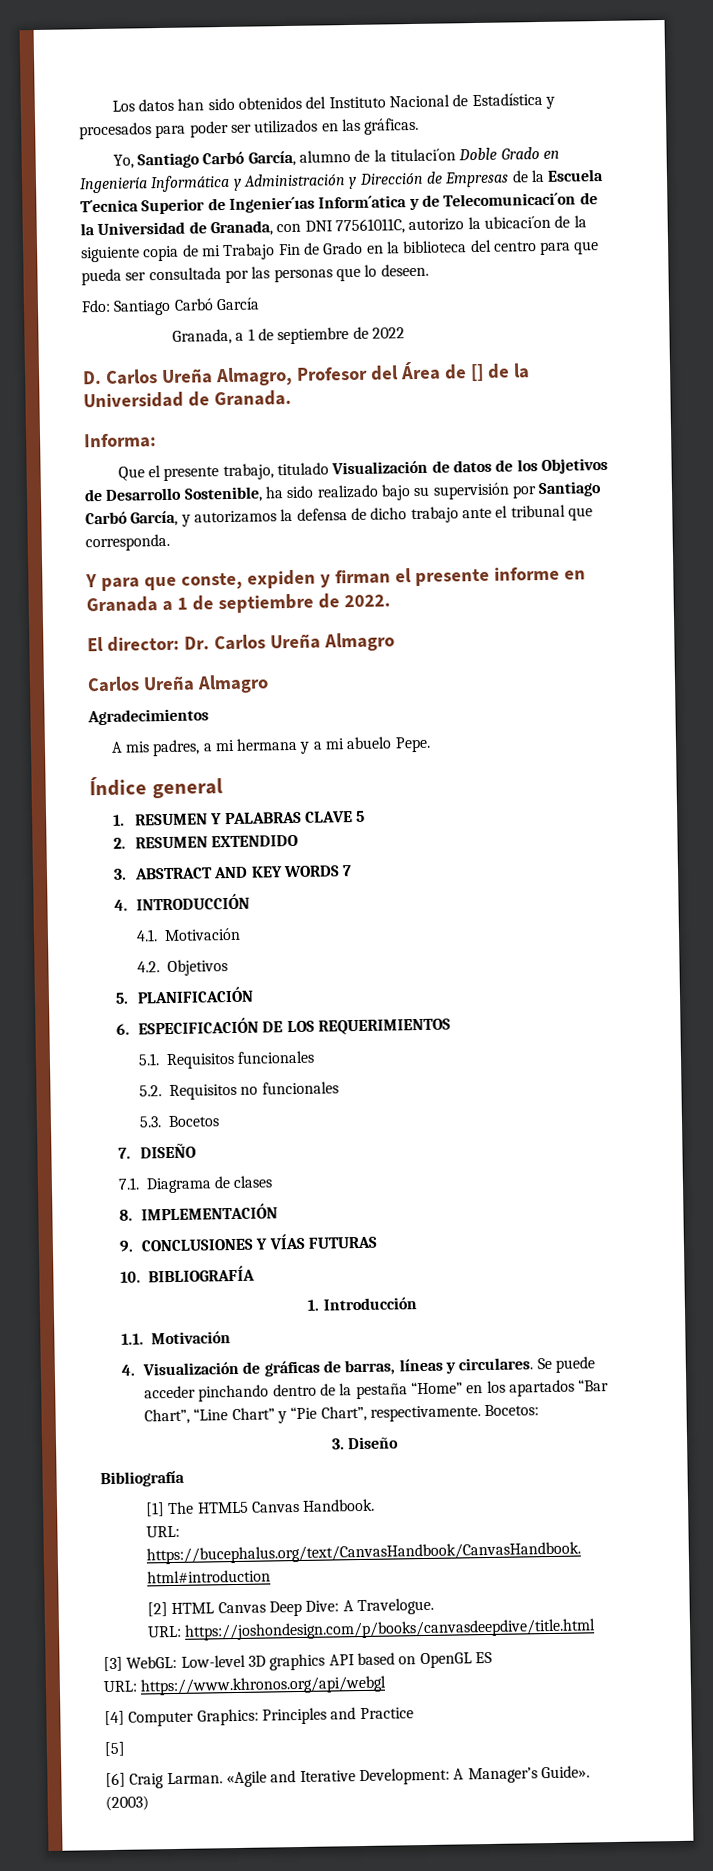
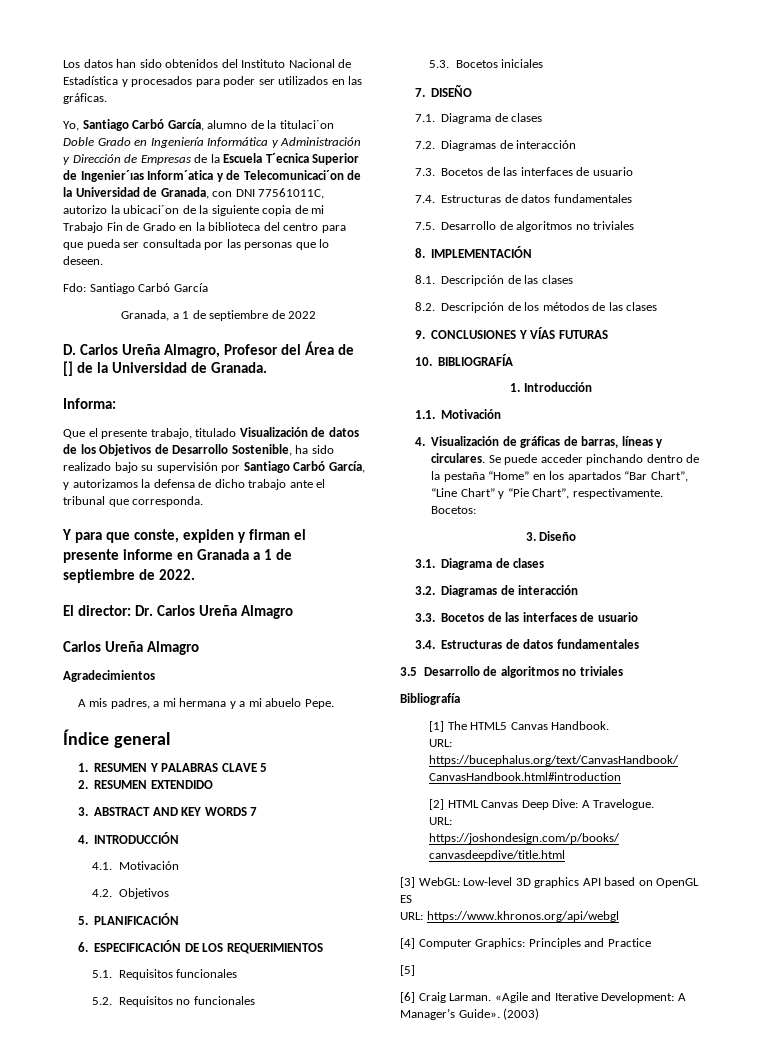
(221, 1121) none -> [501,59,544,68] iniciales
[118,1203,279,1221] 8. IMPLEMENTACIÓN -> [414,140,577,151] [414,167,633,176] [414,194,632,203] [414,221,635,232] [414,246,532,258] [414,275,573,286] [414,302,658,313] 7.2. Diagramas de interacción // 7.3. Bocetos de las interfaces de usuario // 7.4. Estructuras de datos fundamentales // 7.5. Desarrollo de algoritmos no triviales // 8. IMPLEMENTACIÓN // 8.1. Descripción de las clases // 8.2. Descripción de los métodos de las clases
(400, 1443) none -> [414,558,545,570] [414,585,579,597] [414,612,638,622] [414,639,639,649] [400,666,623,678] // 3.1. Diagrama de clases // 3.2. Diagramas de interacción // 3.3. Bocetos de las interfaces de usuario // 3.4. Estructuras de datos fundamentales // 3.5 Desarrollo de algoritmos no triviales

